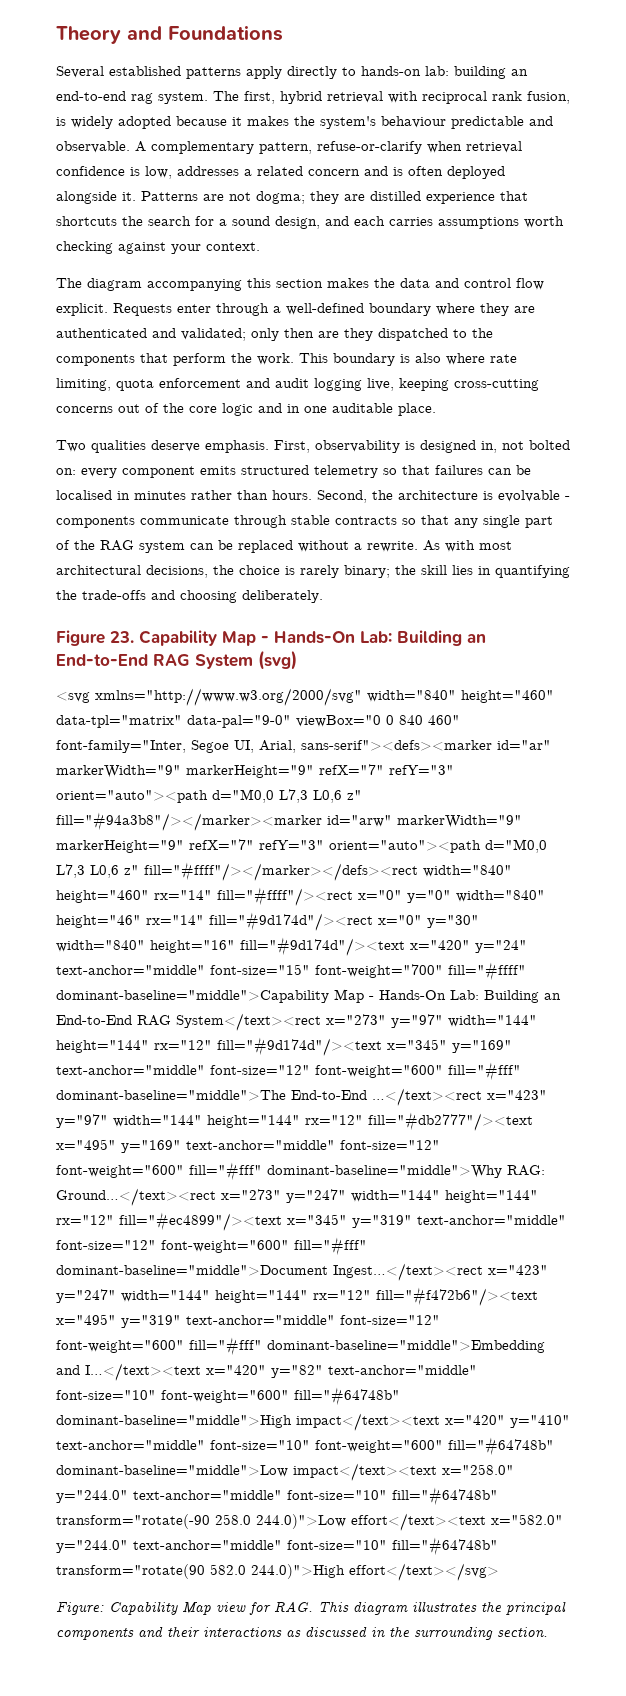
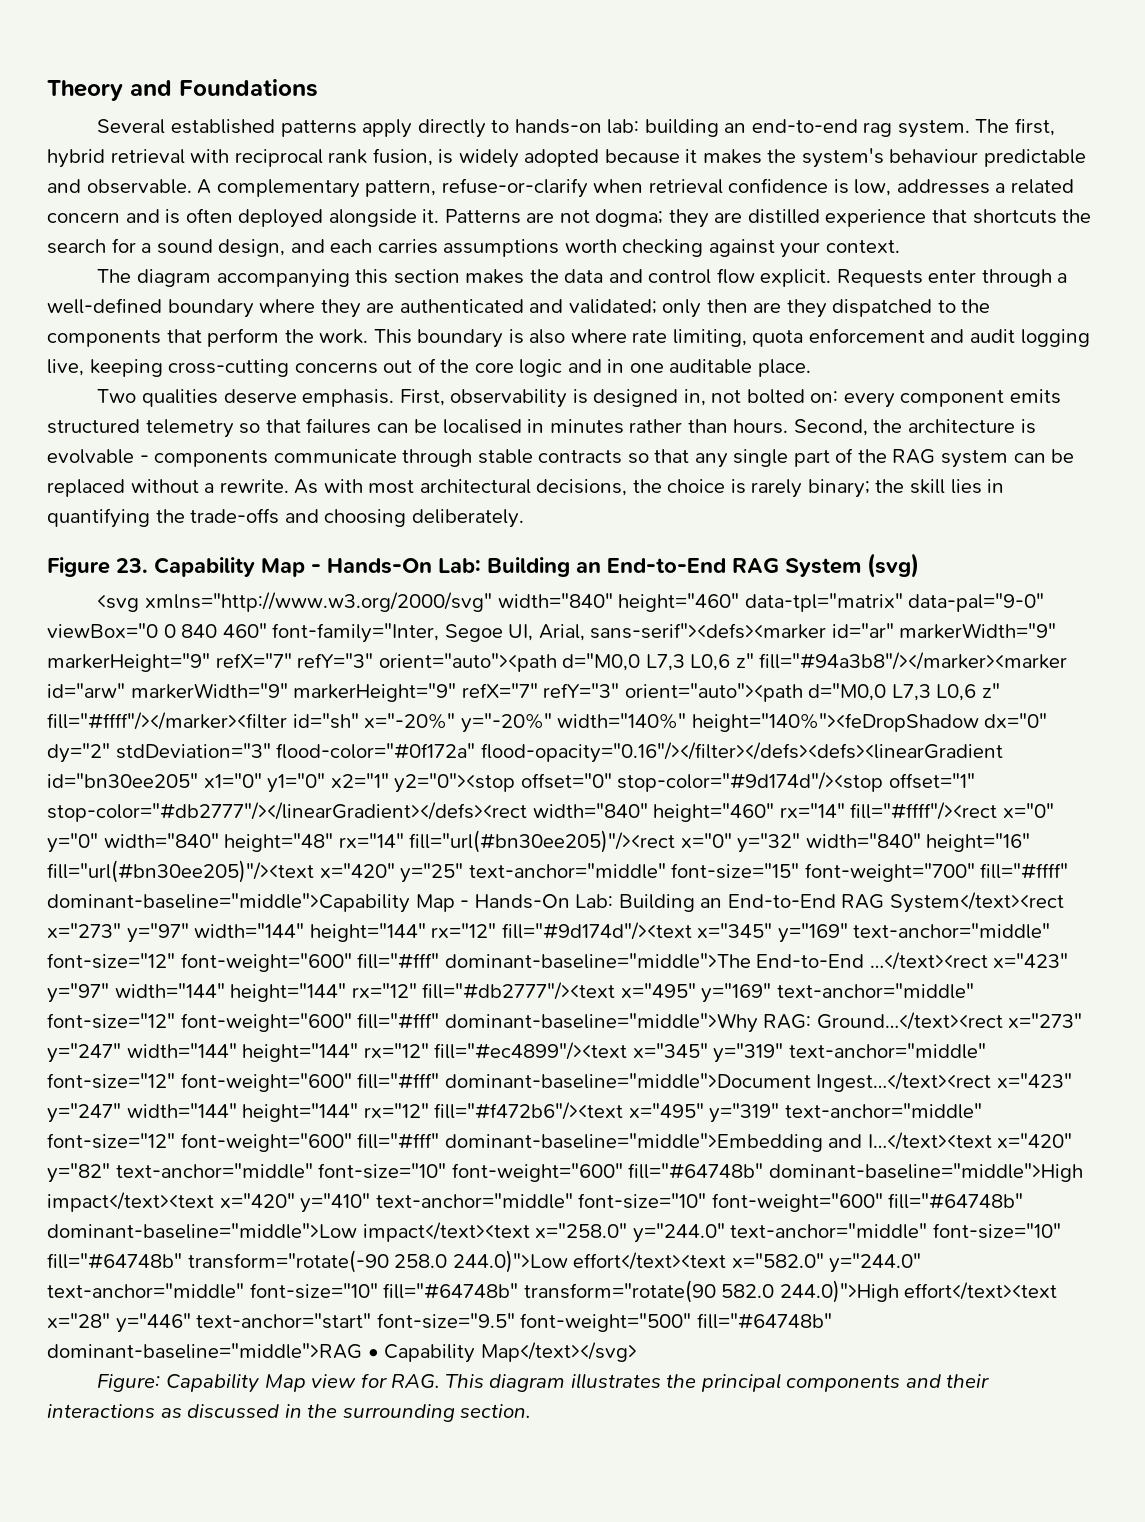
[144,862,418,881] fill="#ffff"/></marker></defs><rect -> [47,712,1048,733] [47,742,1003,763] [47,772,975,793] [47,802,527,822] fill="#ffff"/></marker><filter id="sh" x="-20%" y="-20%" width="140%" height="140%"><feDropShadow dx="0" dy="2" stdDeviation="3" flood-color="#0f172a" flood-opacity="0.16"/></filter></defs><defs><linearGradient id="bn30ee205" x1="0" y1="0" x2="1" y2="0"><stop offset="0" stop-color="#9d174d"/><stop offset="1" stop-color="#db2777"/></linearGradient></defs><rect
[56,912,479,931] [56,937,527,956] height="46" rx="14" fill="#9d174d"/><rect x="0" y="30" width="840" height="16" fill="#9d174d"/><text x="420" y="24" -> [224,830,1031,853] [47,860,464,883] height="48" rx="14" fill="url(#bn30ee205)"/><rect x="0" y="32" width="840" height="16" fill="url(#bn30ee205)"/><text x="420" y="25"
[349,1563,499,1581] effort</text></svg> -> [904,1282,1058,1300] [47,1313,832,1333] [47,1342,637,1363] effort</text><text x="28" y="446" text-anchor="start" font-size="9.5" font-weight="500" fill="#64748b" dominant-baseline="middle">RAG • Capability Map</text></svg>

